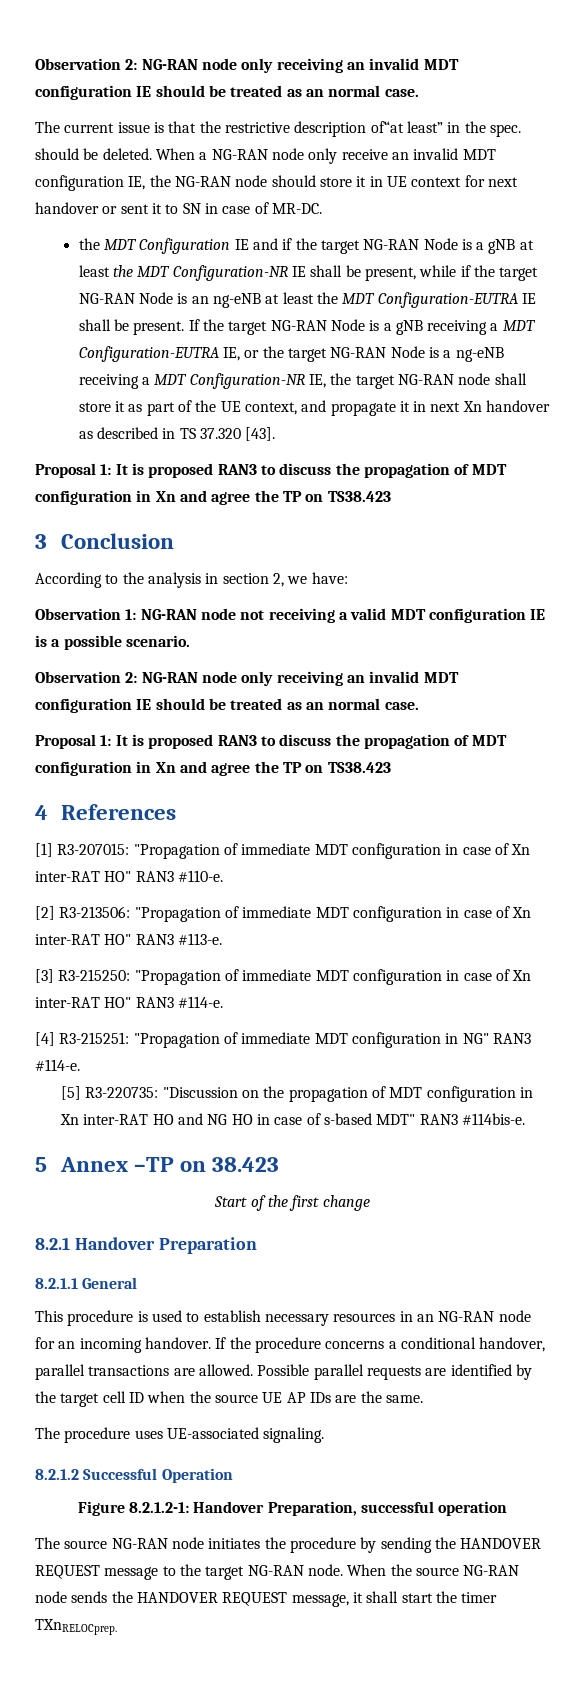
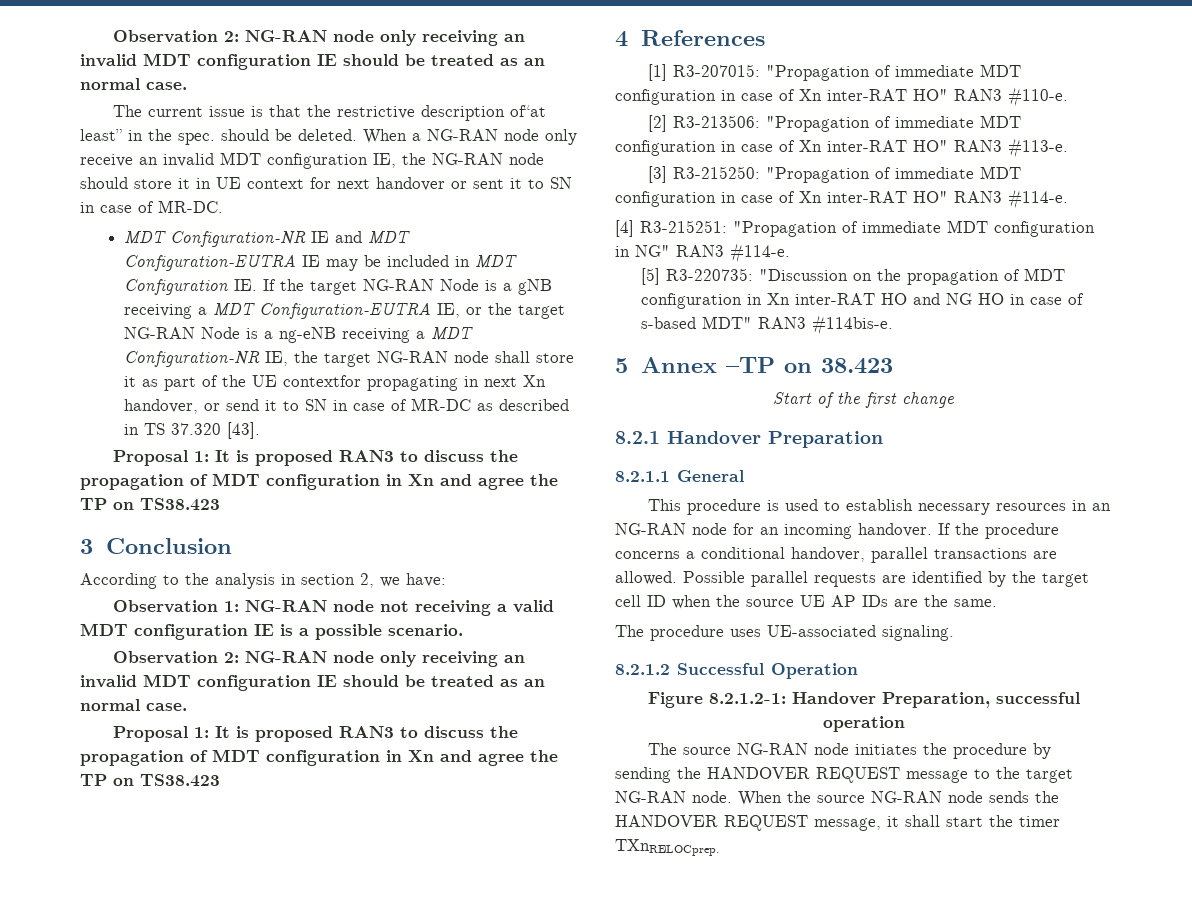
[78,238,534,254] [78,265,539,281] [78,292,536,308] [78,319,185,335] the MDT Configuration IE and if the target NG-RAN Node is a gNB at least the MDT Configuration-NR IE shall be present, while if the target NG-RAN Node is an ng-eNB at least the MDT Configuration-EUTRA IE shall be present. -> [124,231,411,247] [124,255,518,271] [124,279,258,295] MDT Configuration-NR IE and MDT Configuration-EUTRA IE may be included in MDT Configuration IE.
[244,400,551,416] context, and propagate it in next Xn handover -> [283,375,547,391] [124,398,472,414] contextfor propagating in next Xn handover, or send it to SN in case of MR-DC

